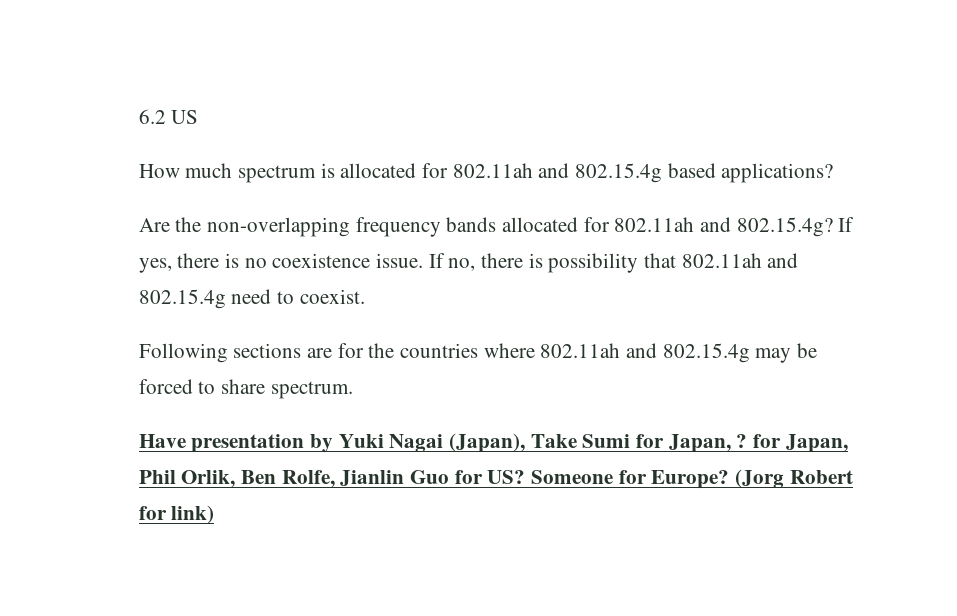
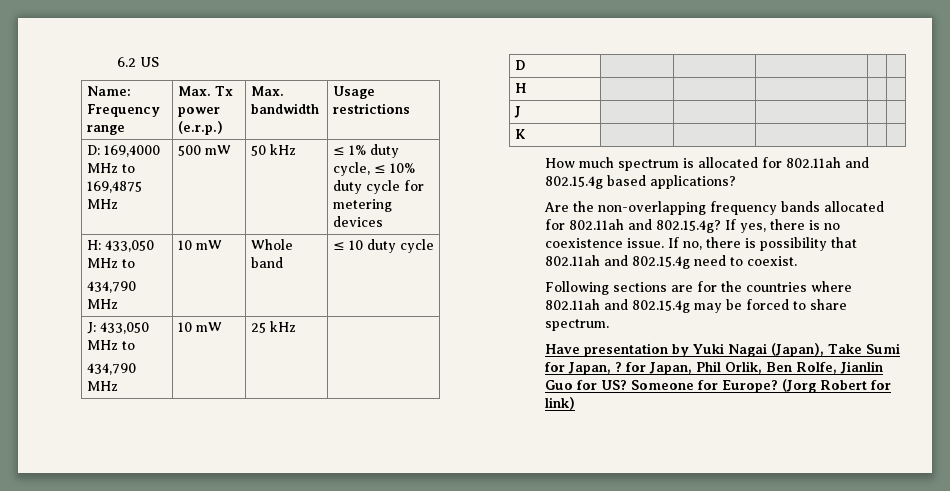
(199, 117) none -> [86,86,131,96] [86,104,160,117] [86,125,125,135] [177,86,233,96] [177,107,220,117] [177,121,223,135] [250,86,284,96] [250,103,319,114] [332,86,375,99] [332,103,410,114] [86,145,160,157] [86,163,135,173] [86,181,142,193] [86,199,118,209] [177,145,231,156] [250,144,296,156] [332,144,399,158] [332,162,415,176] [332,180,424,194] [332,199,392,212] [332,216,383,227] [86,240,154,252] [86,258,135,268] [86,281,136,293] [86,299,118,309] [177,240,222,250] [250,239,293,250] [250,257,283,268] [332,239,434,253] [86,322,149,334] [86,340,135,350] [86,363,136,375] [86,381,118,391] [177,322,222,332] [250,321,296,333] [514,60,525,70] [514,83,526,93] [513,106,521,118] [514,129,526,139] // Name: Frequency range | Max. Tx power (e.r.p.) | Max. bandwidth | Usage restrictions // D: 169,4000 MHz to 169,4875 MHz | 500 mW | 50 kHz | ≤ 1% duty cycle, ≤ 10% duty cycle for metering devices // H: 433,050 MHz to // 434,790 MHz | 10 mW | Whole band | ≤ 10 duty cycle // J: 433,050 MHz to // 434,790 MHz | 10 mW | 25 kHz | // D | | | | | // H | | | | | // J | | | | | // K | | | | |

